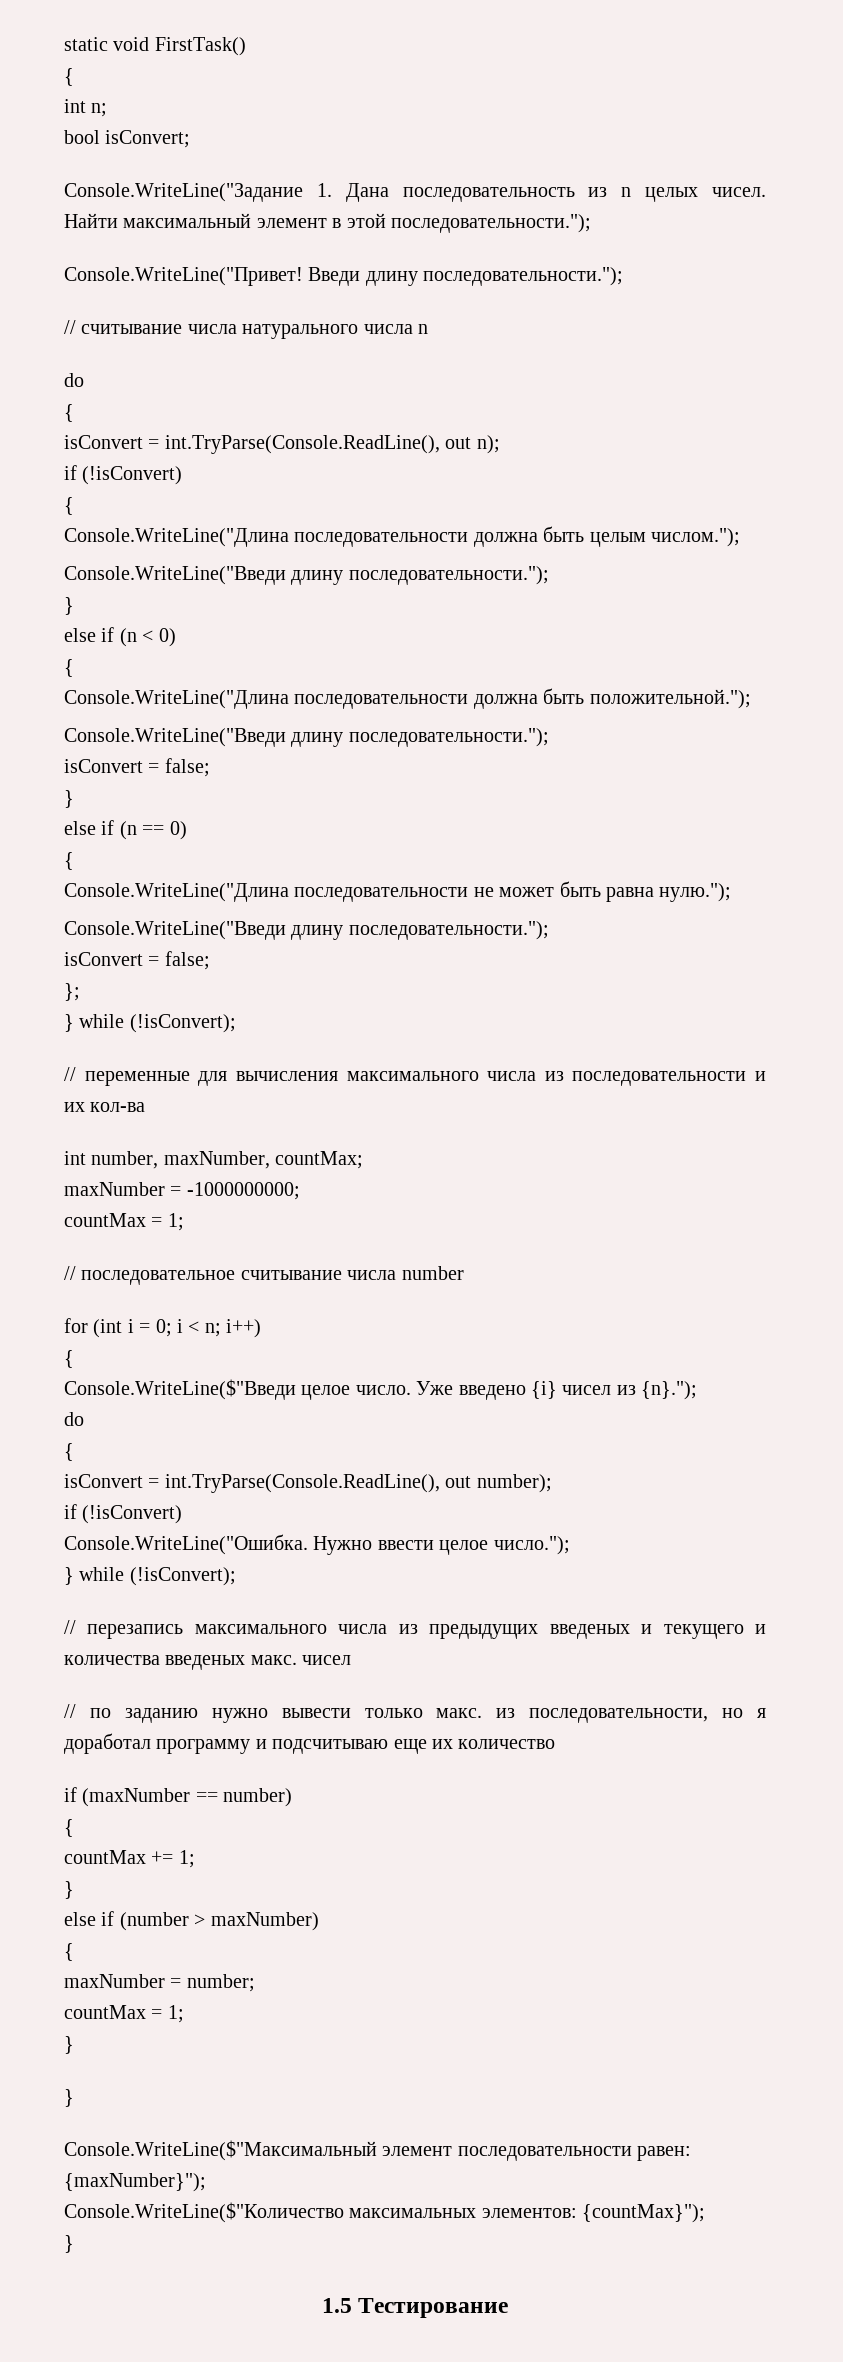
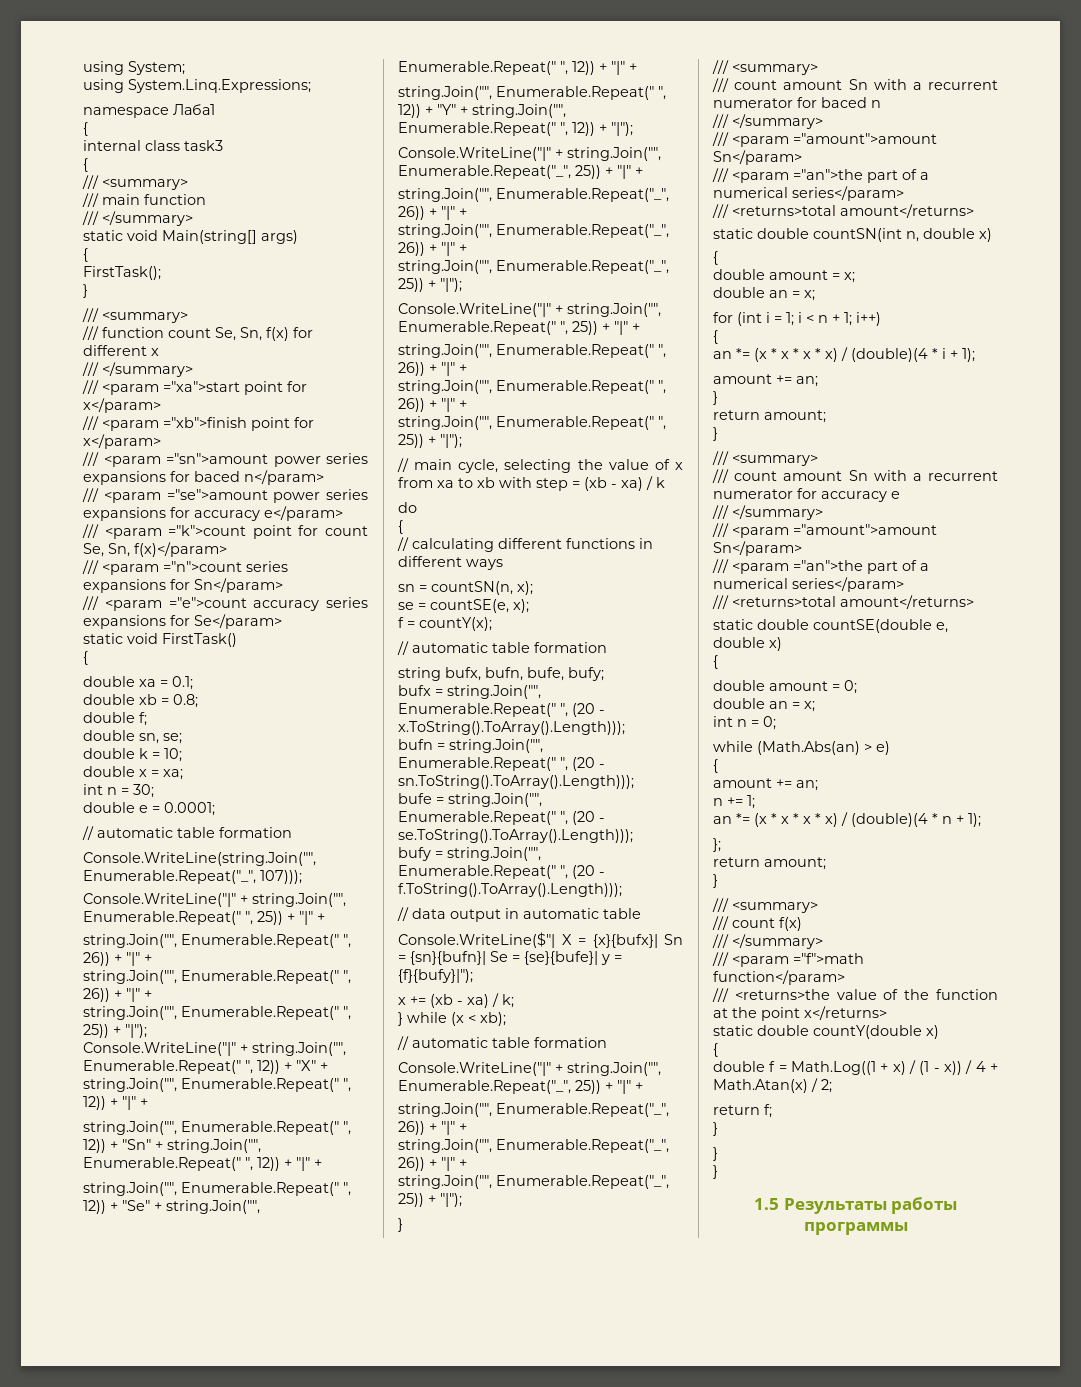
[64,37,246,56] [64,68,74,86] [64,99,108,117] [64,130,191,148] [64,183,767,202] [64,213,591,233] [64,267,624,286] [64,320,428,339] [64,373,84,387] [64,404,74,422] [64,435,500,454] [64,465,183,485] [64,497,74,515] [64,526,740,547] [64,566,549,585] [64,597,74,615] [64,627,176,647] [64,659,74,677] [64,688,751,709] [64,728,549,747] [64,758,210,777] [64,790,74,808] [64,820,187,840] [64,852,74,870] [64,881,732,902] [64,921,549,940] [64,951,210,970] [64,983,80,1001] [64,1014,236,1033] [64,1067,766,1086] [64,1102,146,1112] [64,1151,364,1169] [64,1182,300,1200] [64,1213,184,1231] [64,1266,464,1285] static void FirstTask() // { // int n; // bool isConvert; // Console.WriteLine("Задание 1. Дана последовательность из n целых чисел. Найти максимальный элемент в этой последовательности."); // Console.WriteLine("Привет! Введи длину последовательности."); // // считывание числа натурального числа n // do // { // isConvert = int.TryParse(Console.ReadLine(), out n); // if (!isConvert) // { // Console.WriteLine("Длина последовательности должна быть целым числом."); // Console.WriteLine("Введи длину последовательности."); // } // else if (n < 0) // { // Console.WriteLine("Длина последовательности должна быть положительной."); // Console.WriteLine("Введи длину последовательности."); // isConvert = false; // } // else if (n == 0) // { // Console.WriteLine("Длина последовательности не может быть равна нулю."); // Console.WriteLine("Введи длину последовательности."); // isConvert = false; // }; // } while (!isConvert); // // переменные для вычисления максимального числа из последовательности и их кол-ва // int number, maxNumber, countMax; // maxNumber = -1000000000; // countMax = 1; // // последовательное считывание числа number -> [83,61,185,75] [83,79,311,93] [83,104,215,118] [83,122,88,136] [83,140,223,151] [83,158,88,172] [82,175,188,190] [82,193,206,207] [82,211,193,226] [83,230,298,244] [83,248,88,262] [83,266,161,280] [83,284,88,298] [82,308,188,323] [82,326,313,341] [83,345,159,356] [82,362,193,377] [82,380,307,395] [83,398,161,413] [82,416,314,431] [83,434,161,449] [82,452,368,467] [83,470,324,485] [82,488,368,503] [83,506,343,521] [82,524,368,539] [83,542,227,557] [82,560,288,575] [83,578,283,593] [82,596,368,611] [83,614,282,629] [83,633,237,647] [83,651,88,665] [83,676,193,690] [83,694,198,708] [83,712,147,726] [83,730,182,744] [83,748,182,762] [83,766,183,780] [83,784,154,798] [83,802,215,816] [82,826,292,840] [83,852,316,866] [83,870,302,884] [83,893,346,907] [83,911,325,925] [83,934,351,948] [83,952,152,966] [83,970,351,984] [83,988,152,1002] [83,1006,351,1020] [83,1024,147,1038] [83,1042,346,1056] [83,1060,328,1074] [83,1078,351,1092] [83,1096,148,1110] [83,1121,351,1135] [83,1139,261,1153] [83,1157,322,1171] [83,1182,351,1196] [83,1200,260,1214] [398,61,637,75] [398,86,666,100] [398,104,566,118] [398,122,633,136] [398,147,661,161] [398,165,643,179] [398,188,669,202] [398,206,467,220] [398,224,669,238] [398,242,467,256] [398,260,669,274] [398,278,462,292] [398,303,661,317] [398,321,640,335] [398,344,666,358] [398,362,467,376] [398,380,666,394] [398,398,467,412] [398,416,666,430] [398,434,462,448] [397,458,683,473] [398,476,665,491] [398,502,417,513] [398,520,403,534] [397,537,653,552] [398,556,503,570] [398,581,533,595] [398,599,529,613] [398,617,492,631] [397,641,607,655] [398,667,604,681] [398,685,541,699] [398,703,605,717] [398,721,625,735] [398,739,543,753] [398,757,605,771] [398,775,634,789] [398,793,542,807] [398,811,605,825] [398,829,633,843] [398,847,541,861] [398,865,605,879] [398,883,622,897] [397,907,641,922] [398,932,683,948] [398,951,622,965] [398,969,473,983] [398,993,514,1008] [398,1012,506,1026] [397,1036,607,1050] [398,1062,661,1076] [398,1080,643,1094] [398,1103,669,1117] [398,1121,467,1135] [398,1139,669,1153] [398,1157,467,1171] [398,1175,669,1189] [398,1193,462,1207] [398,1218,403,1232] [712,60,818,75] [712,78,998,92] [713,97,881,108] [712,114,823,129] [712,132,937,147] [713,150,802,165] [712,168,929,183] [713,186,904,201] [712,204,974,218] [713,228,992,242] [713,251,718,265] [713,269,855,283] [713,287,815,301] using System; // using System.Linq.Expressions; // namespace Лаба1 // { // internal class task3 // { // /// <summary> // /// main function // /// </summary> // static void Main(string[] args) // { // FirstTask(); // } // /// <summary> // /// function count Se, Sn, f(x) for different x // /// </summary> // /// <param ="xa">start point for x</param> // /// <param ="xb">finish point for x</param> // /// <param ="sn">amount power series expansions for baced n</param> // /// <param ="se">amount power series expansions for accuracy e</param> // /// <param ="k">count point for count Se, Sn, f(x)</param> // /// <param ="n">count series expansions for Sn</param> // /// <param ="e">count accuracy series expansions for Se</param> // static void FirstTask() // { // double xa = 0.1; // double xb = 0.8; // double f; // double sn, se; // double k = 10; // double x = xa; // int n = 30; // double e = 0.0001; // // automatic table formation // Console.WriteLine(string.Join("", Enumerable.Repeat("_", 107))); // Console.WriteLine("|" + string.Join("", Enumerable.Repeat(" ", 25)) + "|" + // string.Join("", Enumerable.Repeat(" ", 26)) + "|" + // string.Join("", Enumerable.Repeat(" ", 26)) + "|" + // string.Join("", Enumerable.Repeat(" ", 25)) + "|"); // Console.WriteLine("|" + string.Join("", Enumerable.Repeat(" ", 12)) + "X" + string.Join("", Enumerable.Repeat(" ", 12)) + "|" + // string.Join("", Enumerable.Repeat(" ", 12)) + "Sn" + string.Join("", Enumerable.Repeat(" ", 12)) + "|" + // string.Join("", Enumerable.Repeat(" ", 12)) + "Se" + string.Join("", Enumerable.Repeat(" ", 12)) + "|" + // string.Join("", Enumerable.Repeat(" ", 12)) + "Y" + string.Join("", Enumerable.Repeat(" ", 12)) + "|"); // Console.WriteLine("|" + string.Join("", Enumerable.Repeat("_", 25)) + "|" + // string.Join("", Enumerable.Repeat("_", 26)) + "|" + // string.Join("", Enumerable.Repeat("_", 26)) + "|" + // string.Join("", Enumerable.Repeat("_", 25)) + "|"); // Console.WriteLine("|" + string.Join("", Enumerable.Repeat(" ", 25)) + "|" + // string.Join("", Enumerable.Repeat(" ", 26)) + "|" + // string.Join("", Enumerable.Repeat(" ", 26)) + "|" + // string.Join("", Enumerable.Repeat(" ", 25)) + "|"); // // main cycle, selecting the value of x from xa to xb with step = (xb - xa) / k // do // { // // calculating different functions in different ways // sn = countSN(n, x); // se = countSE(e, x); // f = countY(x); // // automatic table formation // string bufx, bufn, bufe, bufy; // bufx = string.Join("", Enumerable.Repeat(" ", (20 - x.ToString().ToArray().Length))); // bufn = string.Join("", Enumerable.Repeat(" ", (20 - sn.ToString().ToArray().Length))); // bufe = string.Join("", Enumerable.Repeat(" ", (20 - se.ToString().ToArray().Length))); // bufy = string.Join("", Enumerable.Repeat(" ", (20 - f.ToString().ToArray().Length))); // // data output in automatic table // Console.WriteLine($"| X = {x}{bufx}| Sn = {sn}{bufn}| Se = {se}{bufe}| y = {f}{bufy}|"); // x += (xb - xa) / k; // } while (x < xb); // // automatic table formation // Console.WriteLine("|" + string.Join("", Enumerable.Repeat("_", 25)) + "|" + // string.Join("", Enumerable.Repeat("_", 26)) + "|" + // string.Join("", Enumerable.Repeat("_", 26)) + "|" + // string.Join("", Enumerable.Repeat("_", 25)) + "|"); // } // /// <summary> // /// count amount Sn with a recurrent numerator for baced n // /// </summary> // /// <param ="amount">amount Sn</param> // /// <param ="an">the part of a numerical series</param> // /// <returns>total amount</returns> // static double countSN(int n, double x) // { // double amount = x; // double an = x;
[155,1319,172,1337] 0; -> [786,312,794,326] 1;
[204,1323,221,1337] n; -> [818,312,852,326] n + 1;
[64,1379,698,1400] [64,1412,84,1426] [64,1443,74,1461] [64,1474,552,1493] [64,1504,183,1524] [64,1534,570,1555] [64,1567,236,1586] [64,1620,767,1639] [64,1655,352,1670] [64,1704,766,1723] [64,1733,556,1754] [64,1787,293,1807] [64,1819,74,1837] [64,1850,195,1868] [64,1881,74,1899] [64,1911,319,1931] [64,1943,74,1961] [64,1974,255,1992] [64,2005,184,2023] [64,2036,74,2054] [64,2089,74,2107] [64,2140,692,2161] [64,2173,206,2192] [64,2202,706,2223] Console.WriteLine($"Введи целое число. Уже введено {i} чисел из {n}."); // do // { // isConvert = int.TryParse(Console.ReadLine(), out number); // if (!isConvert) // Console.WriteLine("Ошибка. Нужно ввести целое число."); // } while (!isConvert); // // перезапись максимального числа из предыдущих введеных и текущего и количества введеных макс. чисел // // по заданию нужно вывести только макс. из последовательности, но я доработал программу и подсчитываю еще их количество // if (maxNumber == number) // { // countMax += 1; // } // else if (number > maxNumber) // { // maxNumber = number; // countMax = 1; // } // } // Console.WriteLine($"Максимальный элемент последовательности равен: {maxNumber}"); // Console.WriteLine($"Количество максимальных элементов: {countMax}"); -> [713,347,975,362] [713,374,818,387] [713,391,718,405] [713,410,826,423] [713,427,718,441] [712,451,818,466] [712,469,998,483] [713,488,900,502] [712,505,823,520] [712,523,937,538] [713,541,802,556] [712,559,929,574] [713,577,904,592] [712,595,974,609] [713,619,948,633] [713,637,782,651] [713,655,718,669] [713,680,857,694] [713,698,815,712] [713,716,776,730] [713,741,890,755] [713,759,718,773] [713,778,818,791] [713,795,755,809] [713,812,981,827] [713,838,721,852] [713,857,826,870] [713,874,718,888] [712,898,818,913] [712,916,802,931] [712,934,823,949] [712,952,864,967] [713,970,845,985] [712,988,998,1002] [713,1006,887,1021] [713,1025,939,1039] [713,1043,718,1057] [713,1060,998,1075] [713,1078,832,1093] [713,1104,772,1118] [713,1122,718,1136] [713,1147,718,1161] an *= (x * x * x * x) / (double)(4 * i + 1); // amount += an; // } // return amount; // } // /// <summary> // /// count amount Sn with a recurrent numerator for accuracy e // /// </summary> // /// <param ="amount">amount Sn</param> // /// <param ="an">the part of a numerical series</param> // /// <returns>total amount</returns> // static double countSE(double e, double x) // { // double amount = 0; // double an = x; // int n = 0; // while (Math.Abs(an) > e) // { // amount += an; // n += 1; // an *= (x * x * x * x) / (double)(4 * n + 1); // }; // return amount; // } // /// <summary> // /// count f(x) // /// </summary> // /// <param ="f">math function</param> // /// <returns>the value of the function at the point x</returns> // static double countY(double x) // { // double f = Math.Log((1 + x) / (1 - x)) / 4 + Math.Atan(x) / 2; // return f; // } // }
[358,2298,509,2318] Тестирование -> [783,1197,957,1214] [803,1222,908,1235] Результаты работы программы

